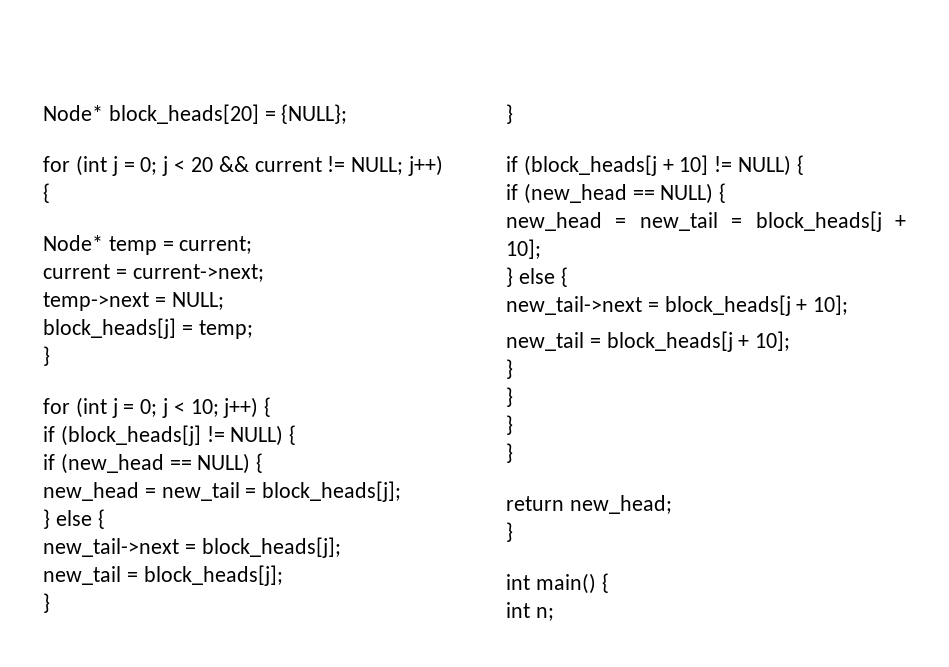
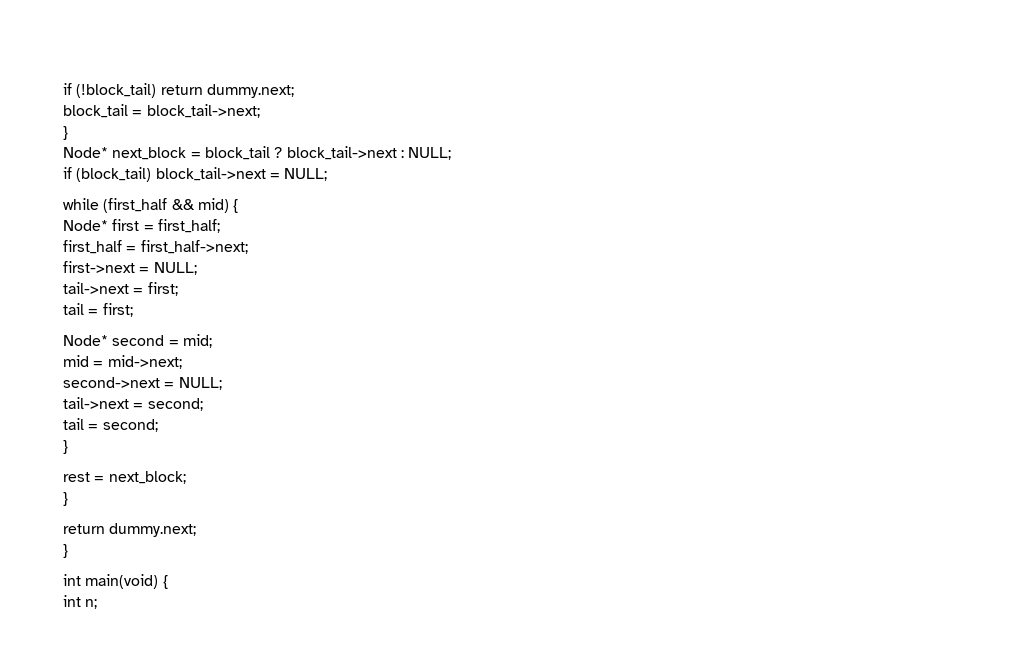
[43,104,348,124] [43,155,443,176] [43,183,50,203] [43,235,253,255] [43,264,264,282] [43,292,224,311] [43,318,253,339] [43,346,50,366] [43,397,272,418] [43,425,297,446] [43,453,264,474] [43,481,402,502] [43,509,105,529] [43,537,341,558] [43,565,283,586] [43,593,50,613] [506,104,513,124] [506,155,804,176] [506,183,727,204] [506,211,906,232] [506,239,541,259] [506,267,568,287] [506,295,849,316] [506,331,791,352] [506,359,513,379] [506,387,513,407] [506,415,513,435] Node* block_heads[20] = {NULL}; // for (int j = 0; j < 20 && current != NULL; j++) { // Node* temp = current; // current = current->next; // temp->next = NULL; // block_heads[j] = temp; // } // for (int j = 0; j < 10; j++) { // if (block_heads[j] != NULL) { // if (new_head == NULL) { // new_head = new_tail = block_heads[j]; // } else { // new_tail->next = block_heads[j]; // new_tail = block_heads[j]; // } // } // if (block_heads[j + 10] != NULL) { // if (new_head == NULL) { // new_head = new_tail = block_heads[j + 10]; // } else { // new_tail->next = block_heads[j + 10]; // new_tail = block_heads[j + 10]; // } // } // } -> [63,83,294,98] [63,104,260,118] [63,126,68,140] [63,146,452,160] [63,167,328,182] [63,198,239,213] [63,219,220,233] [63,240,248,254] [63,261,197,275] [63,282,178,296] [63,303,133,317] [63,334,212,348] [63,355,182,369] [63,377,222,390] [63,397,203,411] [63,418,158,432] [63,440,68,454] [63,471,186,484] if (!block_tail) return dummy.next; // block_tail = block_tail->next; // } // Node* next_block = block_tail ? block_tail->next : NULL; // if (block_tail) block_tail->next = NULL; // while (first_half && mid) { // Node* first = first_half; // first_half = first_half->next; // first->next = NULL; // tail->next = first; // tail = first; // Node* second = mid; // mid = mid->next; // second->next = NULL; // tail->next = second; // tail = second; // } // rest = next_block;
[569,495,672,514] new_head; -> [109,523,197,537] dummy.next;
[535,573,596,594] main() -> [85,574,159,589] main(void)

